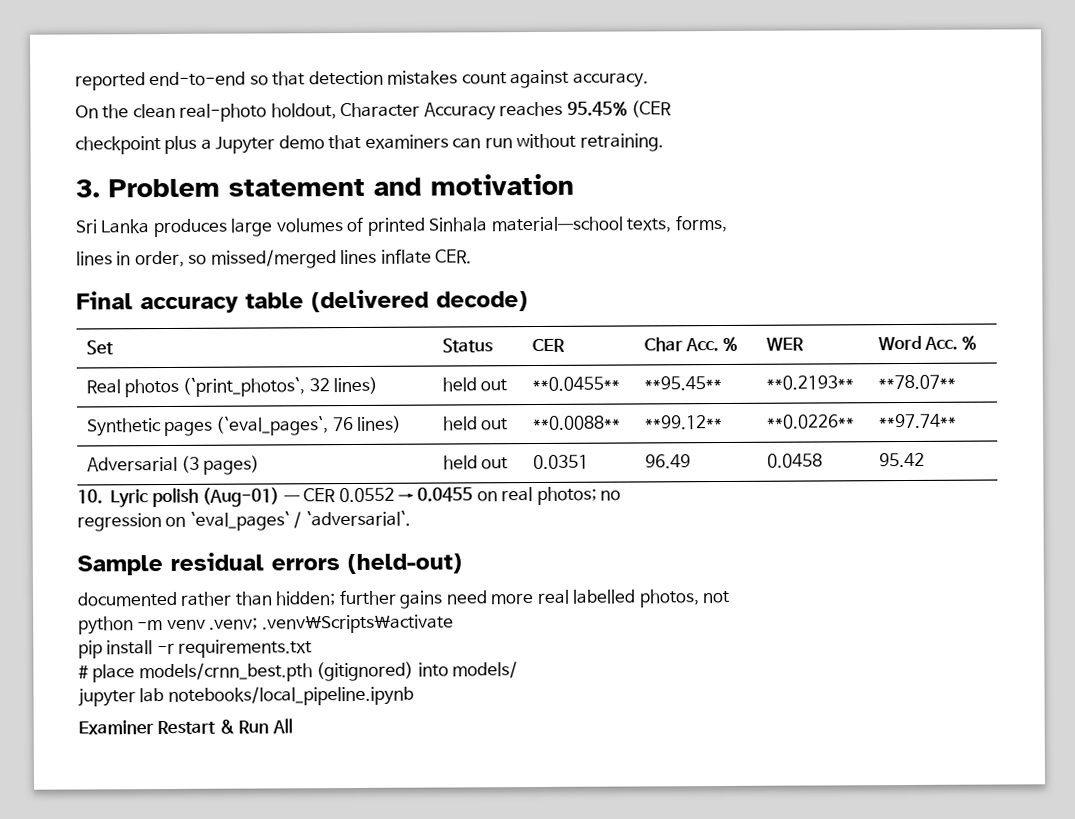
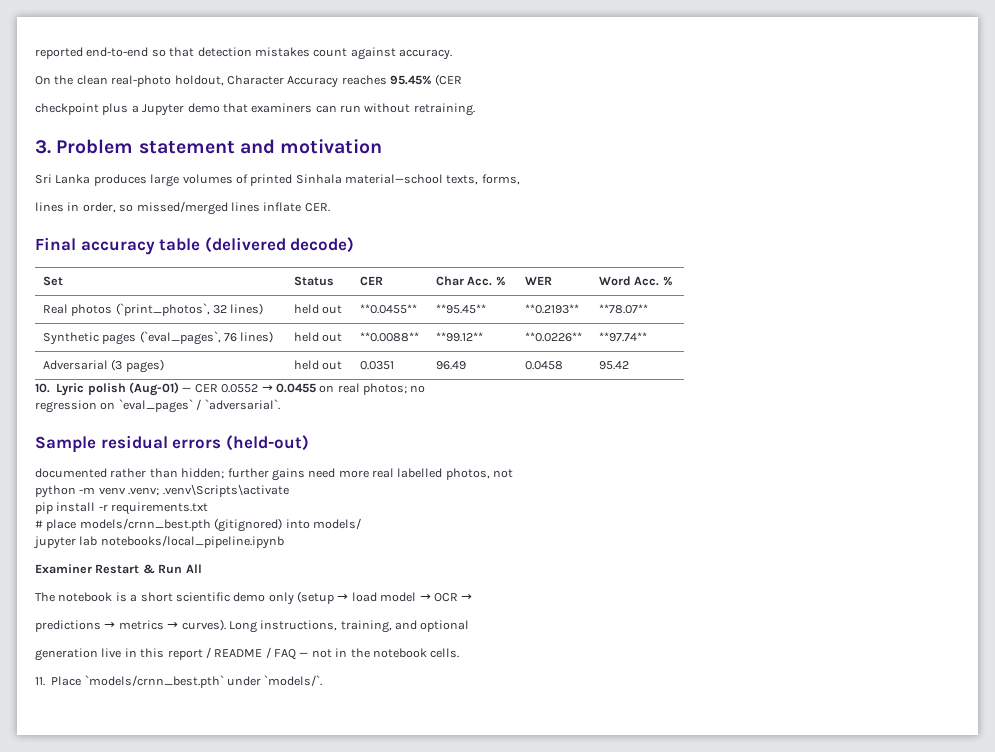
(293, 726) none -> [35,591,473,605] [35,619,470,633] [35,647,460,661] [35,675,323,688] // The notebook is a short scientific demo only (setup → load model → OCR → // predictions → metrics → curves). Long instructions, training, and optional // generation live in this report / README / FAQ — not in the notebook cells. // 11. Place `models/crnn_best.pth` under `models/`.

